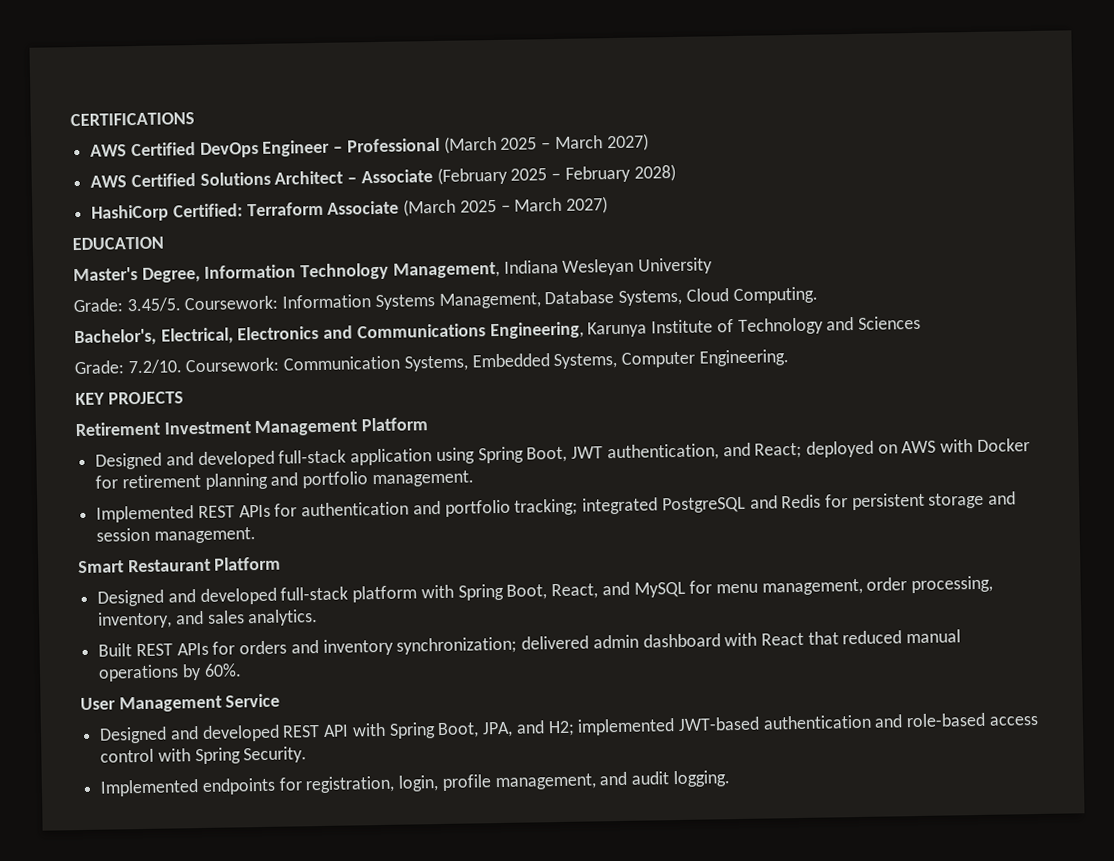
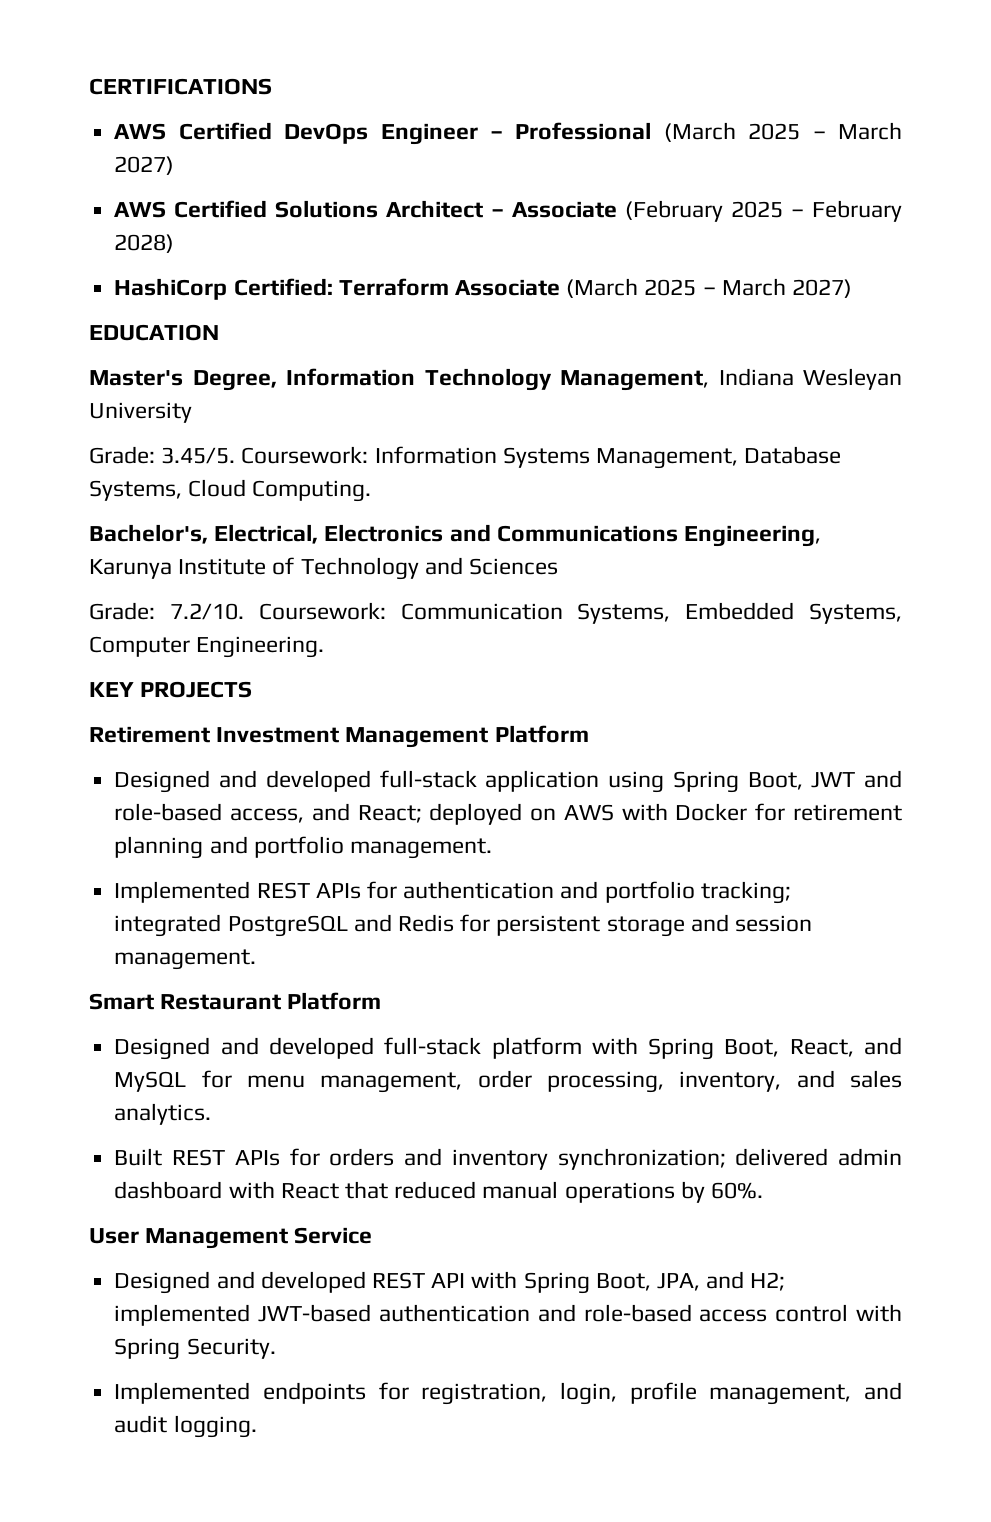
[606,443,719,462] authentication, -> [863,770,902,788] [114,803,305,823] and role-based access,

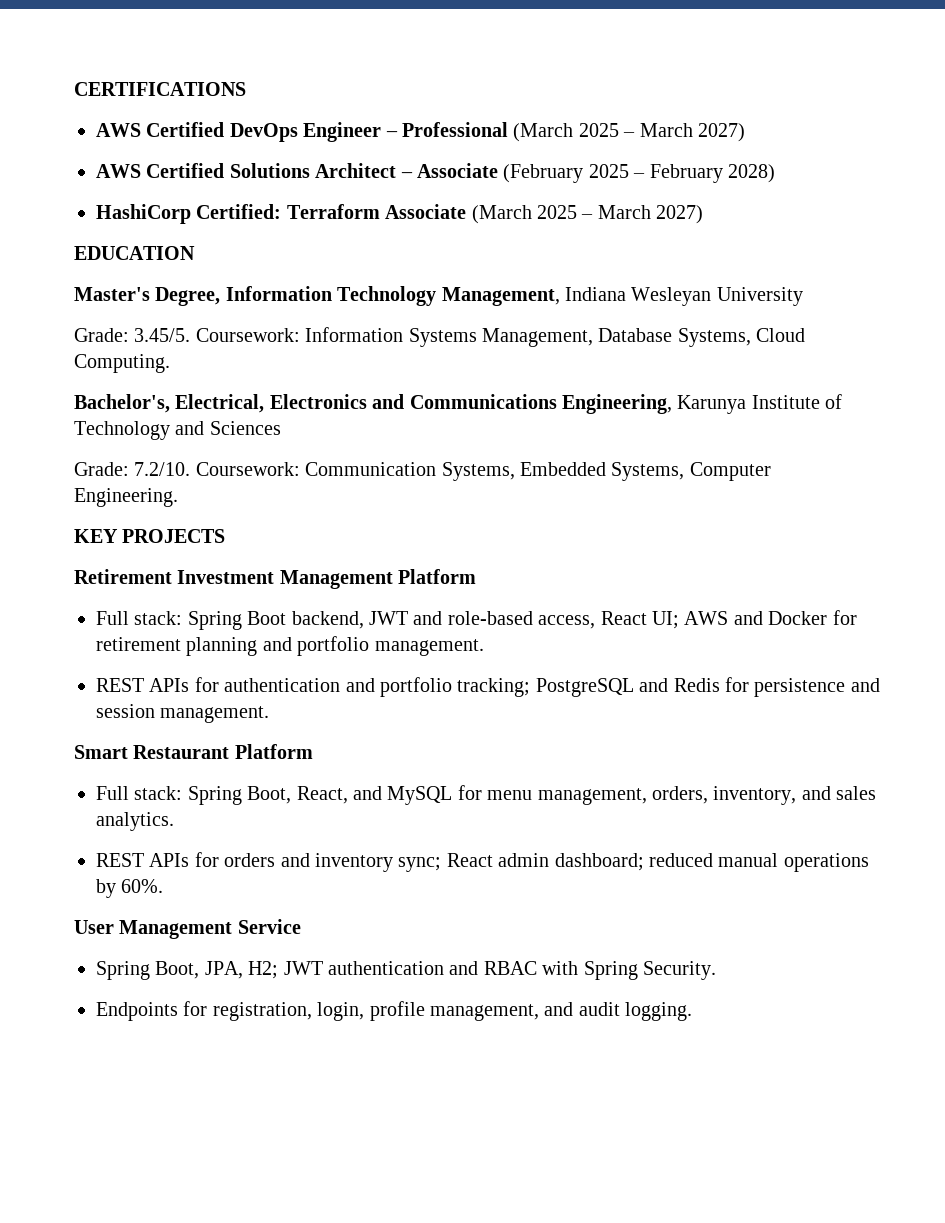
[114,770,902,793] [114,803,668,825] Designed and developed full-stack application using Spring Boot, JWT and role-based access, and React; deployed on AWS with -> [96,611,763,630] Full stack: Spring Boot backend, JWT and role-based access, React UI; AWS and
[114,881,251,903] Implemented -> (484, 647) none
[114,914,222,937] integrated -> (531, 687) none
[496,915,685,937] persistent storage -> [754,678,846,697] persistence
[114,1037,638,1060] Designed and developed full-stack platform with -> [96,786,183,800] Full stack:
[477,1070,664,1093] order processing, -> [651,786,708,804] orders,
[114,1148,163,1166] Built -> (174, 821) none
[557,1148,902,1170] [114,1181,388,1199] synchronization; delivered admin dashboard with React that -> [398,853,644,872] sync; React admin dashboard;
[114,1271,786,1294] [114,1304,849,1326] Designed and developed REST API with Spring Boot, JPA, and H2; implemented JWT-based authentication and role-based access control -> [96,961,537,980] Spring Boot, JPA, H2; JWT authentication and RBAC
[114,1382,366,1404] Implemented endpoints -> [96,1002,178,1021] Endpoints

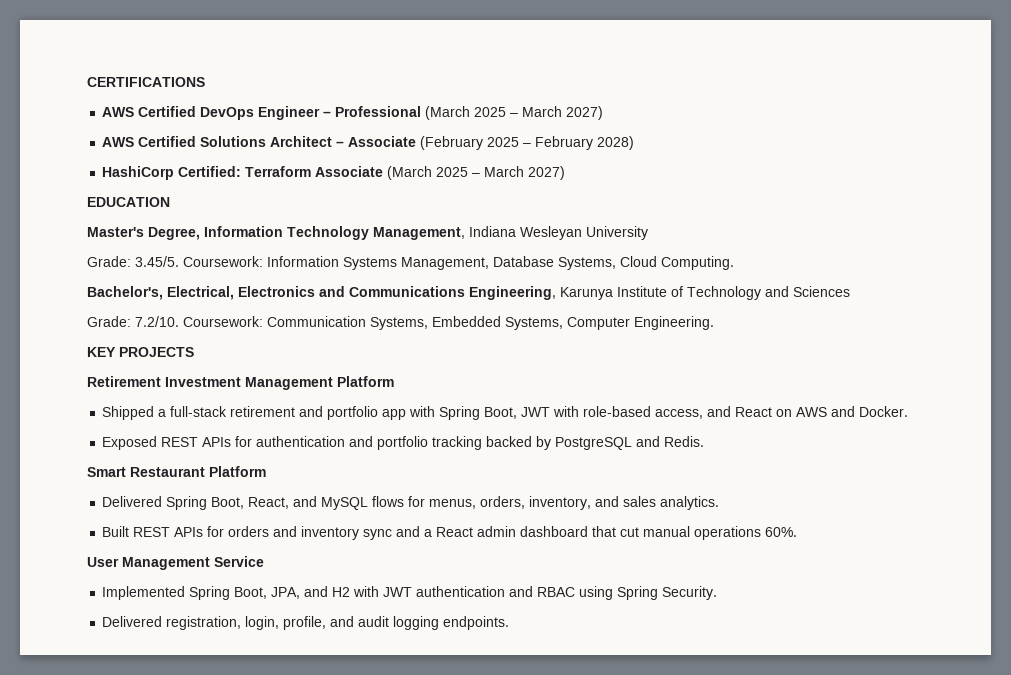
[96,610,857,630] [96,636,484,656] Full stack: Spring Boot backend, JWT and role-based access, React UI; AWS and Docker for retirement planning and portfolio management. // -> [102,406,909,420] [102,436,158,450] Shipped a full-stack retirement and portfolio app with Spring Boot, JWT with role-based access, and React on AWS and Docker. // Exposed
[457,677,880,697] [96,704,270,723] tracking; PostgreSQL and Redis for persistence and session management. -> [432,436,705,450] tracking backed by PostgreSQL and Redis.
[96,786,183,800] Full stack: -> [102,496,163,507] Delivered
[457,785,647,805] for menu management, -> [372,496,477,509] flows for menus,
(174, 821) none -> [102,526,130,537] Built
[398,853,713,872] sync; React admin dashboard; reduced -> [363,526,640,540] sync and a React admin dashboard that cut
[96,879,116,898] by -> (762, 533) none
(301, 926) none -> [102,586,186,600] Implemented
[248,961,279,979] H2; -> [304,586,380,597] and H2 with
[542,961,579,975] with -> [579,586,614,600] using
[96,1001,693,1021] Endpoints for registration, login, profile management, and audit logging. -> [102,616,510,630] Delivered registration, login, profile, and audit logging endpoints.

